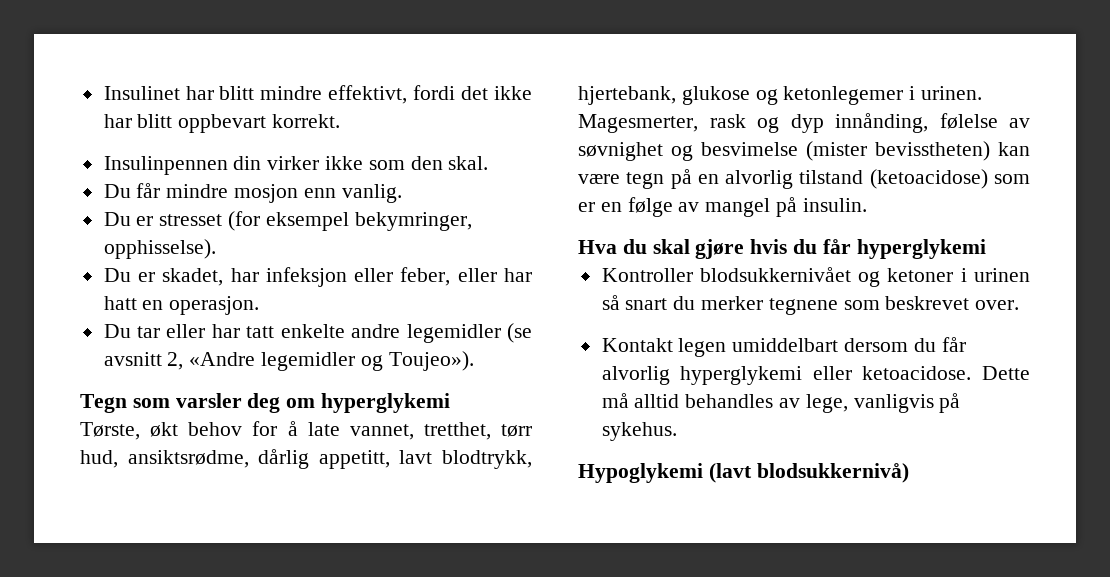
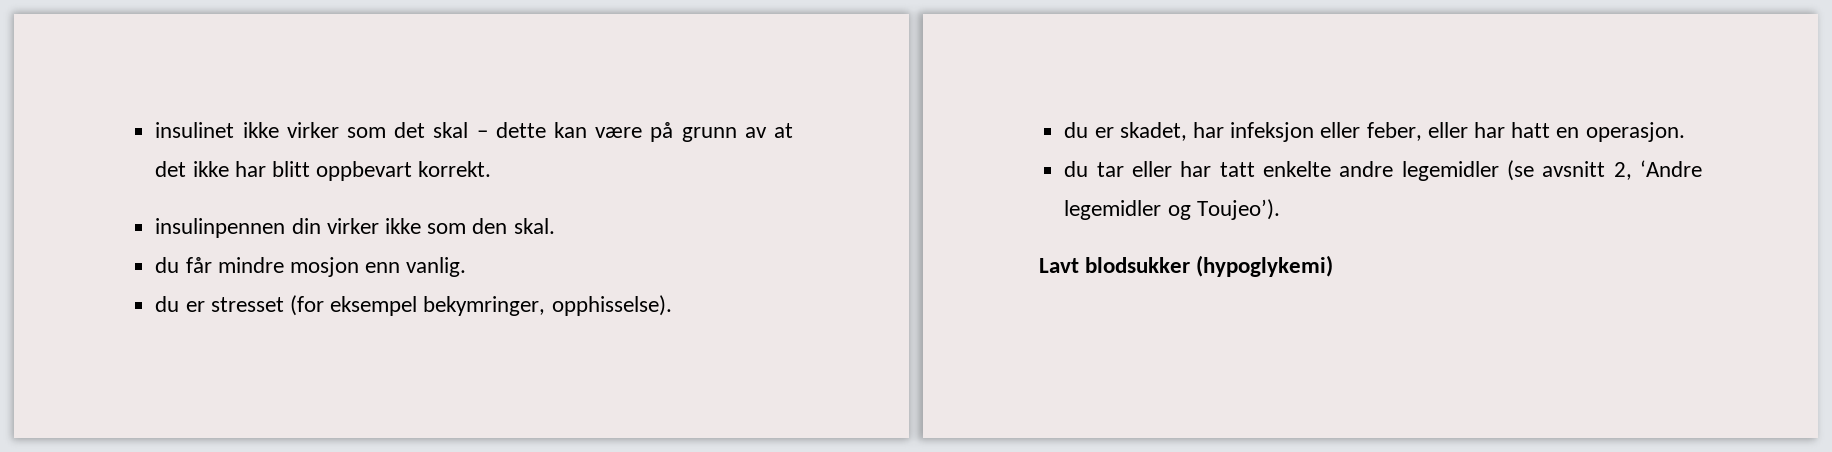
[103,85,456,104] Insulinet har blitt mindre effektivt, fordi -> [155,122,794,142] insulinet ikke virker som det skal – dette kan være på grunn av at
[103,156,228,175] Insulinpennen -> [155,218,286,238] insulinpennen
[103,184,131,198] Du -> [155,257,180,273] du
[103,212,131,226] Du -> [155,296,180,312] du
[103,268,131,282] Du -> [1064,122,1089,138] du
[103,324,131,338] Du -> [1064,161,1089,177] du
[189,352,256,366] «Andre -> [1640,160,1702,177] ‘Andre
[388,351,474,371] [80,393,451,413] [80,421,532,440] [80,449,532,469] [578,86,983,105] [578,113,1030,133] [578,141,1030,161] [578,169,1030,189] [578,197,867,217] [578,239,986,259] [601,267,1030,287] [601,295,1020,315] [601,337,966,357] [601,366,1030,385] [601,393,961,413] [601,422,677,441] [578,463,909,483] Toujeo»). // Tegn som varsler deg om hyperglykemi // Tørste, økt behov for å late vannet, tretthet, tørr hud, ansiktsrødme, dårlig appetitt, lavt blodtrykk, hjertebank, glukose og ketonlegemer i urinen. Magesmerter, rask og dyp innånding, følelse av søvnighet og besvimelse (mister bevisstheten) kan være tegn på en alvorlig tilstand (ketoacidose) som er en følge av mangel på insulin. // Hva du skal gjøre hvis du får hyperglykemi // Kontroller blodsukkernivået og ketoner i urinen så snart du merker tegnene som beskrevet over. // Kontakt legen umiddelbart dersom du får alvorlig hyperglykemi eller ketoacidose. Dette må alltid behandles av lege, vanligvis på sykehus. // Hypoglykemi (lavt blodsukkernivå) -> [1196,199,1280,220] [1039,255,1334,277] Toujeo’). // Lavt blodsukker (hypoglykemi)

